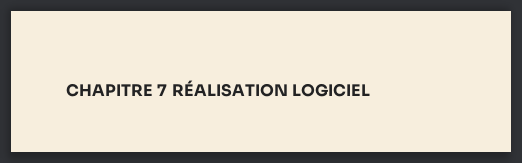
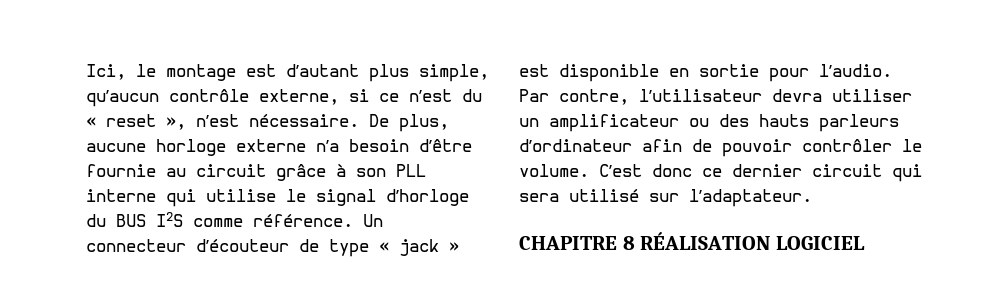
[66,83,168,97] CHAPITRE 7 -> [86,64,489,82] [86,89,482,107] [86,114,449,132] [86,139,472,156] [86,164,426,181] [86,189,469,207] [86,212,383,227] [86,239,459,257] [519,64,892,82] [519,89,912,105] [519,114,899,132] [519,139,922,157] [519,164,922,182] [519,189,812,207] [519,236,635,250] Ici, le montage est d’autant plus simple, qu’aucun contrôle externe, si ce n’est du « reset », n’est nécessaire. De plus, aucune horloge externe n’a besoin d’être fournie au circuit grâce à son PLL interne qui utilise le signal d’horloge du BUS I2S comme référence. Un connecteur d’écouteur de type « jack » est disponible en sortie pour l’audio. Par contre, l’utilisateur devra utiliser un amplificateur ou des hauts parleurs d’ordinateur afin de pouvoir contrôler le volume. C’est donc ce dernier circuit qui sera utilisé sur l’adaptateur. // CHAPITRE 8

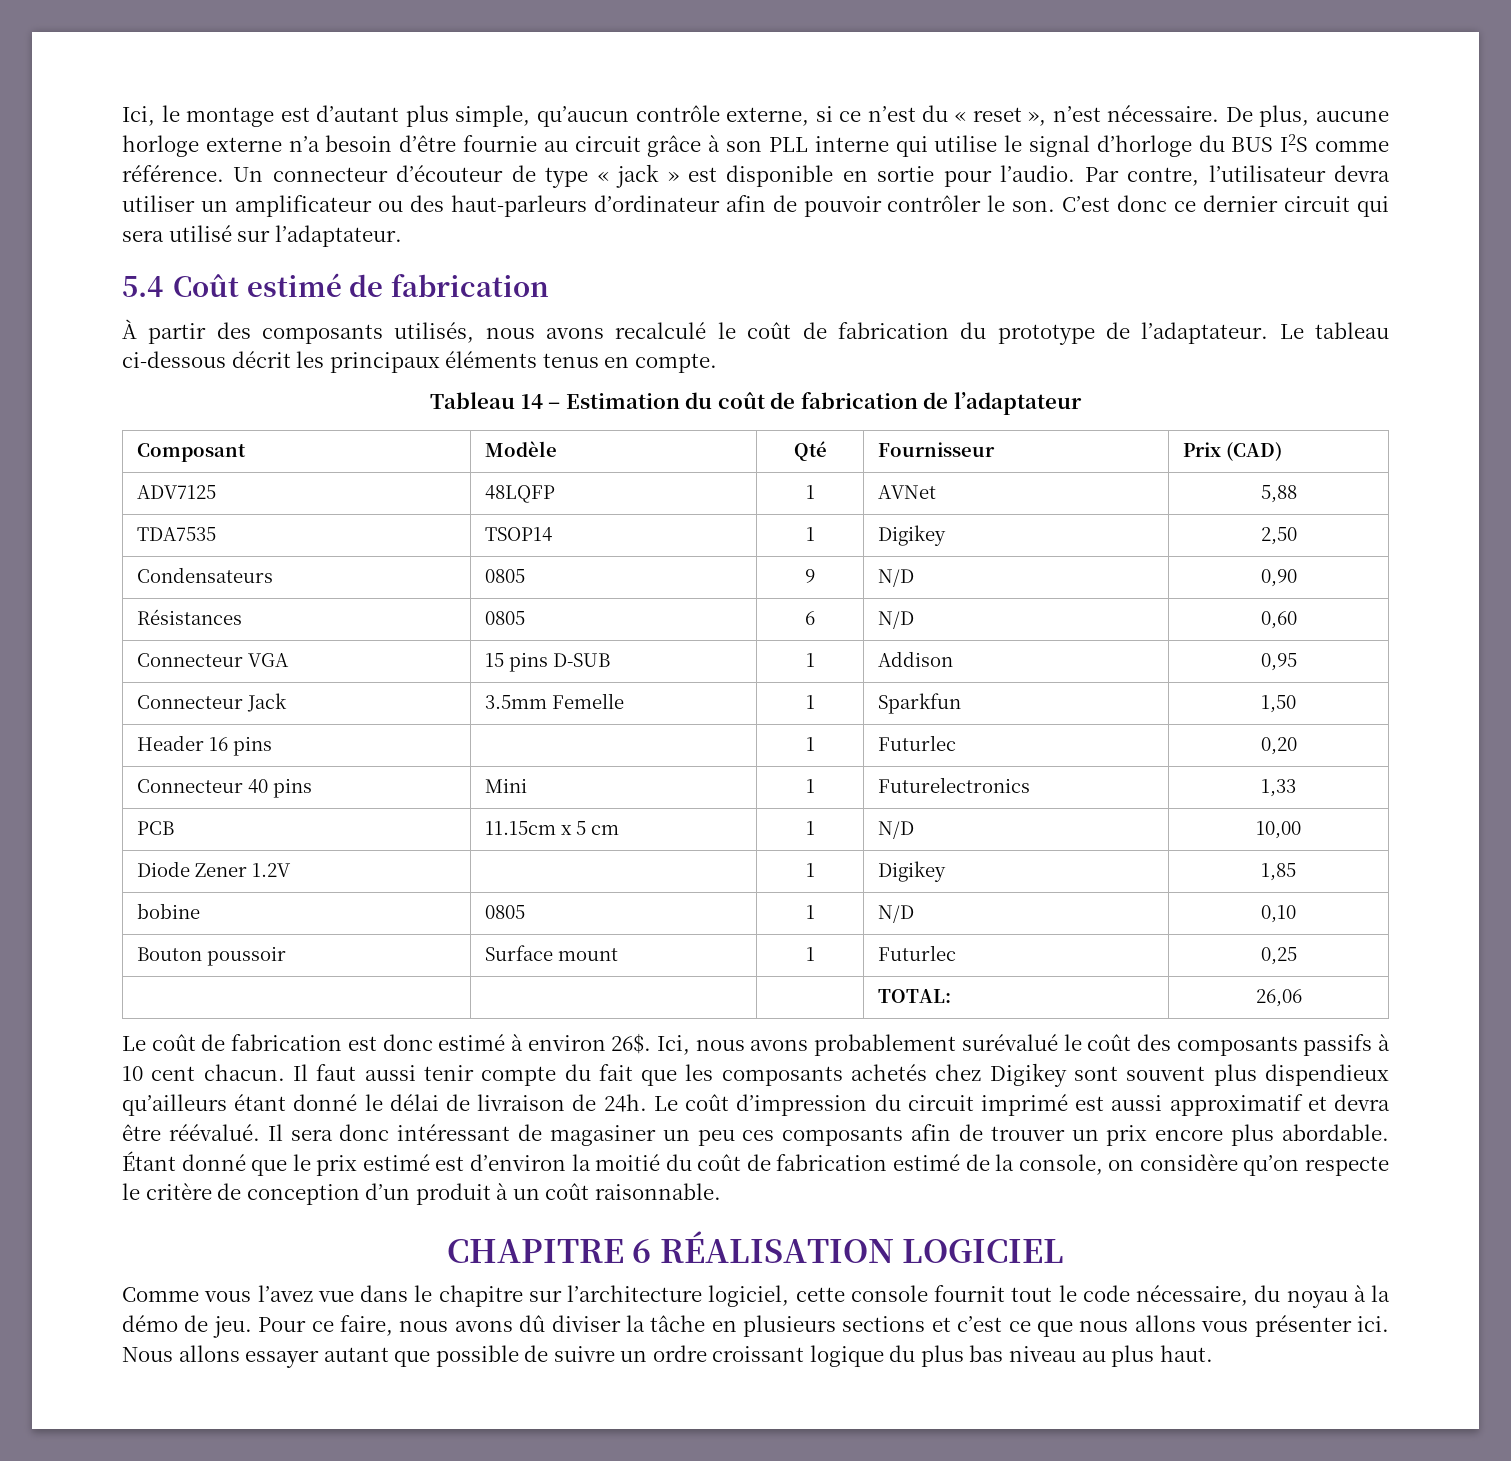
[759,114,899,132] hauts parleurs -> [450,195,587,217] haut-parleurs
[519,164,589,177] volume. -> [1012,200,1056,212] son.
[519,232,866,250] CHAPITRE 8 RÉALISATION LOGICIEL -> [122,273,549,297] [122,319,1389,345] [122,351,717,373] [430,392,1082,415] [137,443,247,462] [485,441,558,457] [793,441,827,461] [878,442,996,457] [1183,442,1283,461] [137,485,217,499] [485,485,556,503] [805,485,815,499] [878,485,937,499] [1260,485,1297,503] [137,527,217,541] [485,527,553,541] [805,527,815,541] [878,525,947,546] [1260,527,1297,545] [137,567,274,583] [485,569,526,583] [805,569,815,583] [878,569,915,587] [1260,569,1297,587] [137,609,243,625] [485,611,526,625] [805,611,815,625] [878,611,915,629] [1260,611,1297,629] [137,653,290,667] [485,652,611,672] [805,653,815,667] [878,651,954,667] [1260,653,1297,671] [137,693,288,712] [485,693,625,709] [805,695,815,709] [878,693,962,714] [1261,695,1296,713] [137,735,273,756] [805,737,815,751] [878,735,957,751] [1260,737,1297,755] [137,778,313,798] [485,778,528,793] [805,779,815,793] [878,777,1031,793] [1261,779,1296,797] [137,821,175,835] [485,821,620,835] [805,821,815,835] [878,821,915,839] [1256,821,1301,839] [137,861,292,877] [805,863,815,877] [878,861,947,882] [1261,863,1296,881] [137,903,201,919] [485,905,526,919] [805,905,815,919] [878,905,915,923] [1261,905,1296,923] [137,946,287,966] [485,945,619,961] [805,947,815,961] [878,945,957,961] [1260,947,1297,965] [878,989,952,1003] [1255,989,1302,1007] [122,1033,1391,1056] [122,1063,1389,1087] [122,1094,1390,1116] [122,1124,1390,1146] [122,1151,1389,1176] [122,1183,721,1205] [446,1231,1065,1263] [122,1285,1390,1308] [122,1315,1390,1338] [122,1345,1213,1368] 5.4 Coût estimé de fabrication // À partir des composants utilisés, nous avons recalculé le coût de fabrication du prototype de l’adaptateur. Le tableau ci-dessous décrit les principaux éléments tenus en compte. // Tableau 14 – Estimation du coût de fabrication de l’adaptateur // Composant | Modèle | Qté | Fournisseur | Prix (CAD) // ADV7125 | 48LQFP | 1 | AVNet | 5,88 // TDA7535 | TSOP14 | 1 | Digikey | 2,50 // Condensateurs | 0805 | 9 | N/D | 0,90 // Résistances | 0805 | 6 | N/D | 0,60 // Connecteur VGA | 15 pins D-SUB | 1 | Addison | 0,95 // Connecteur Jack | 3.5mm Femelle | 1 | Sparkfun | 1,50 // Header 16 pins | | 1 | Futurlec | 0,20 // Connecteur 40 pins | Mini | 1 | Futurelectronics | 1,33 // PCB | 11.15cm x 5 cm | 1 | N/D | 10,00 // Diode Zener 1.2V | | 1 | Digikey | 1,85 // bobine | 0805 | 1 | N/D | 0,10 // Bouton poussoir | Surface mount | 1 | Futurlec | 0,25 // | | | TOTAL: | 26,06 // Le coût de fabrication est donc estimé à environ 26$. Ici, nous avons probablement surévalué le coût des composants passifs à 10 cent chacun. Il faut aussi tenir compte du fait que les composants achetés chez Digikey sont souvent plus dispendieux qu’ailleurs étant donné le délai de livraison de 24h. Le coût d’impression du circuit imprimé est aussi approximatif et devra être réévalué. Il sera donc intéressant de magasiner un peu ces composants afin de trouver un prix encore plus abordable. Étant donné que le prix estimé est d’environ la moitié du coût de fabrication estimé de la console, on considère qu’on respecte le critère de conception d’un produit à un coût raisonnable. // CHAPITRE 6 RÉALISATION LOGICIEL // Comme vous l’avez vue dans le chapitre sur l’architecture logiciel, cette console fournit tout le code nécessaire, du noyau à la démo de jeu. Pour ce faire, nous avons dû diviser la tâche en plusieurs sections et c’est ce que nous allons vous présenter ici. Nous allons essayer autant que possible de suivre un ordre croissant logique du plus bas niveau au plus haut.

